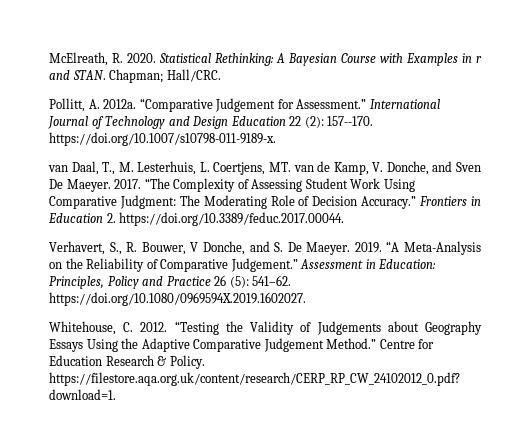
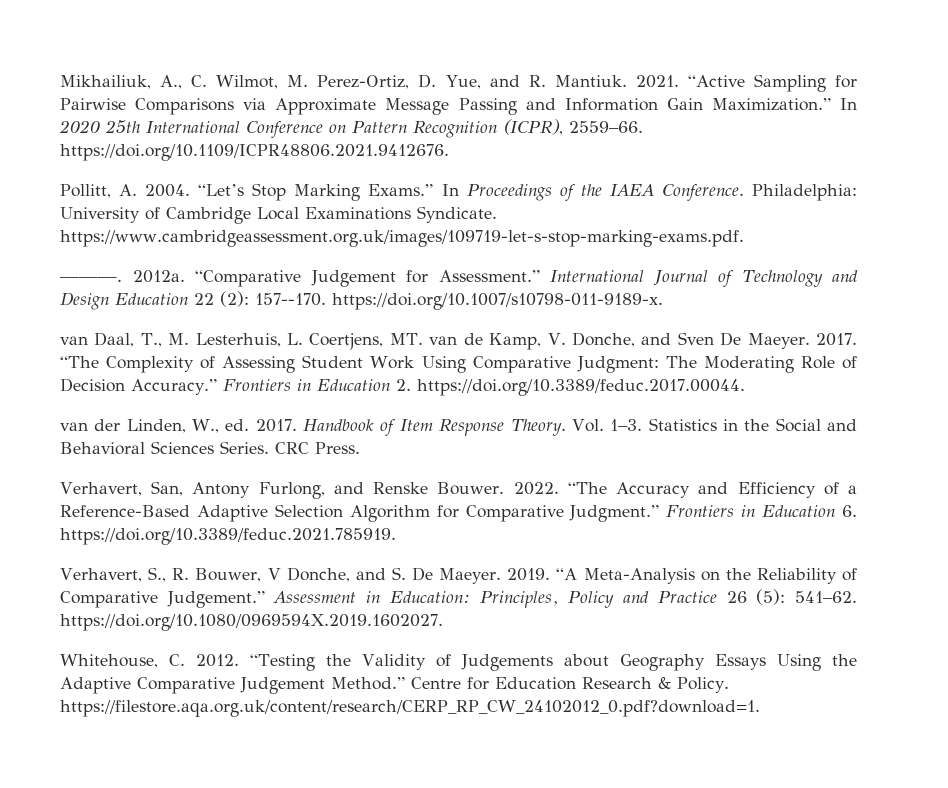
[49,52,482,66] [49,69,221,83] [49,98,100,112] McElreath, R. 2020. Statistical Rethinking: A Bayesian Course with Examples in r and STAN. Chapman; Hall/CRC. // Pollitt, A. -> [60,74,857,92] [60,98,858,115] [59,119,643,138] [60,144,449,161] [60,183,858,201] [60,206,497,224] [60,230,744,247] [60,277,122,282] Mikhailiuk, A., C. Wilmot, M. Perez-Ortiz, D. Yue, and R. Mantiuk. 2021. “Active Sampling for Pairwise Comparisons via Approximate Message Passing and Information Gain Maximization.” In 2020 25th International Conference on Pattern Recognition (ICPR), 2559–66. https://doi.org/10.1109/ICPR48806.2021.9412676. // Pollitt, A. 2004. “Let’s Stop Marking Exams.” In Proceedings of the IAEA Conference. Philadelphia: University of Cambridge Local Examinations Syndicate. https://www.cambridgeassessment.org.uk/images/109719-let-s-stop-marking-exams.pdf. // ———.
(345, 219) none -> [60,418,858,436] [60,441,360,455] [60,481,858,499] [60,504,857,522] [60,528,396,545] // van der Linden, W., ed. 2017. Handbook of Item Response Theory. Vol. 1–3. Statistics in the Social and Behavioral Sciences Series. CRC Press. // Verhavert, San, Antony Furlong, and Renske Bouwer. 2022. “The Accuracy and Efficiency of a Reference-Based Adaptive Selection Algorithm for Comparative Judgment.” Frontiers in Education 6. https://doi.org/10.3389/feduc.2021.785919.

